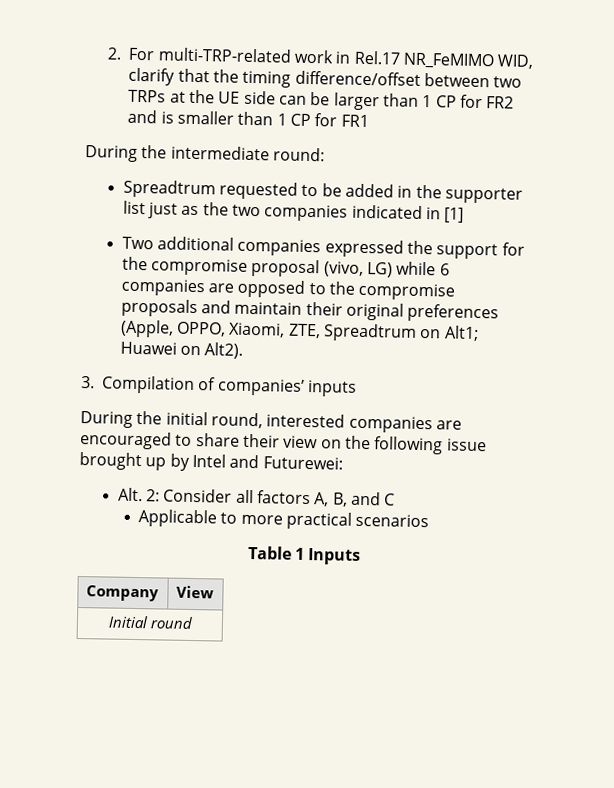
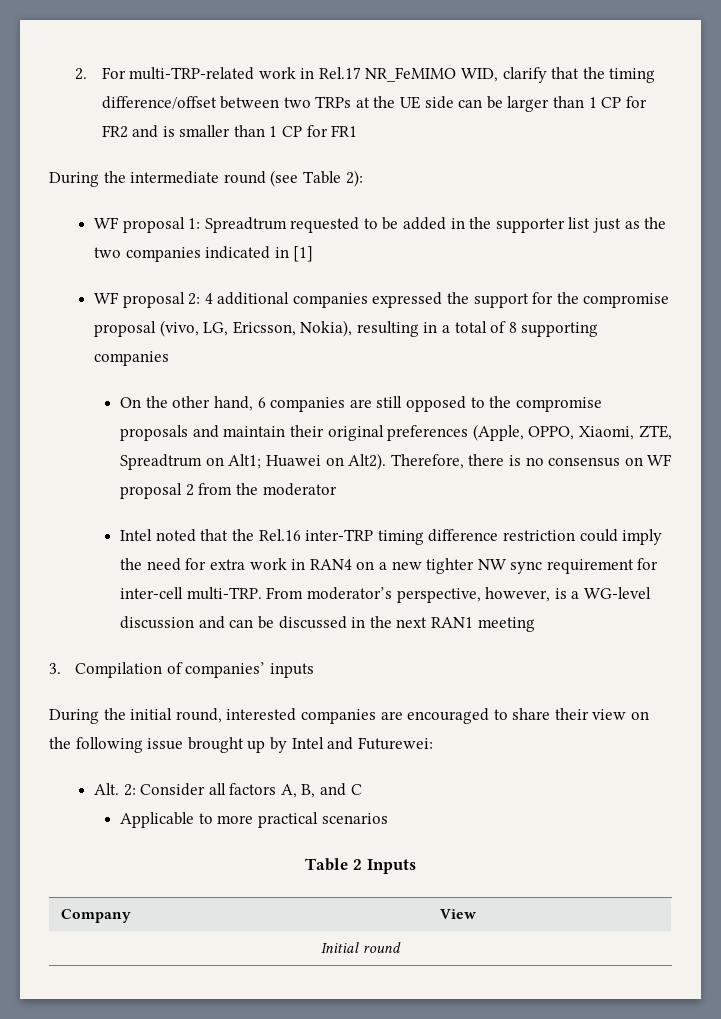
[272,147,325,162] round: // -> [223,170,363,187] [93,217,201,233] round (see Table 2): // WF proposal 1:
[121,236,154,250] Two -> [93,292,213,308] WF proposal 2: 4
[367,261,437,278] LG) while -> [203,320,599,337] [93,351,169,366] [120,396,253,411] LG, Ericsson, Nokia), resulting in a total of 8 supporting companies // On the other hand,
(235, 288) none -> [376,396,403,408] still
(244, 350) none -> [390,454,673,469] [120,483,337,499] [120,529,663,545] [120,558,659,574] [120,587,651,603] [120,616,535,632] Therefore, there is no consensus on WF proposal 2 from the moderator // Intel noted that the Rel.16 inter-TRP timing difference restriction could imply the need for extra work in RAN4 on a new tighter NW sync requirement for inter-cell multi-TRP. From moderator’s perspective, however, is a WG-level discussion and can be discussed in the next RAN1 meeting
[294,547,305,560] 1 -> [352,859,362,870] 2

